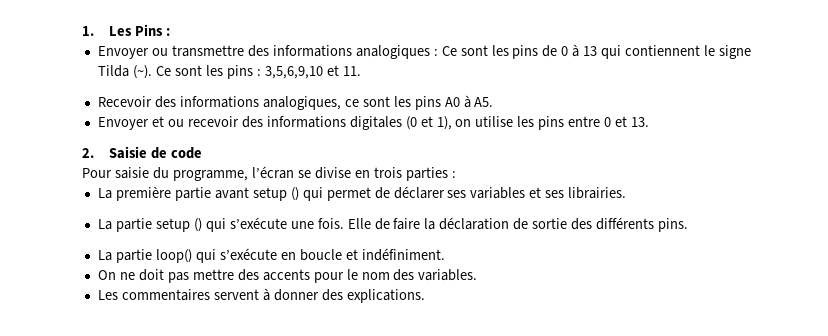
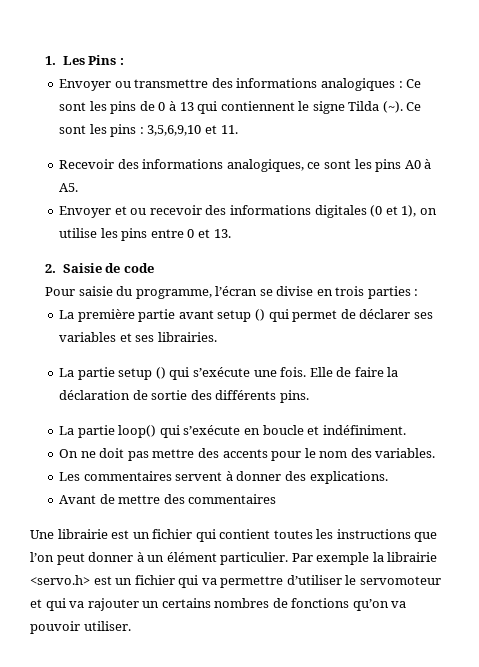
(425, 296) none -> [59,494,277,504] [30,529,438,542] [30,552,438,565] [30,575,441,588] [30,598,407,611] [30,621,131,634] // Avant de mettre des commentaires // Une librairie est un fichier qui contient toutes les instructions que l’on peut donner à un élément particulier. Par exemple la librairie <servo.h> est un fichier qui va permettre d’utiliser le servomoteur et qui va rajouter un certains nombres de fonctions qu’on va pouvoir utiliser.

